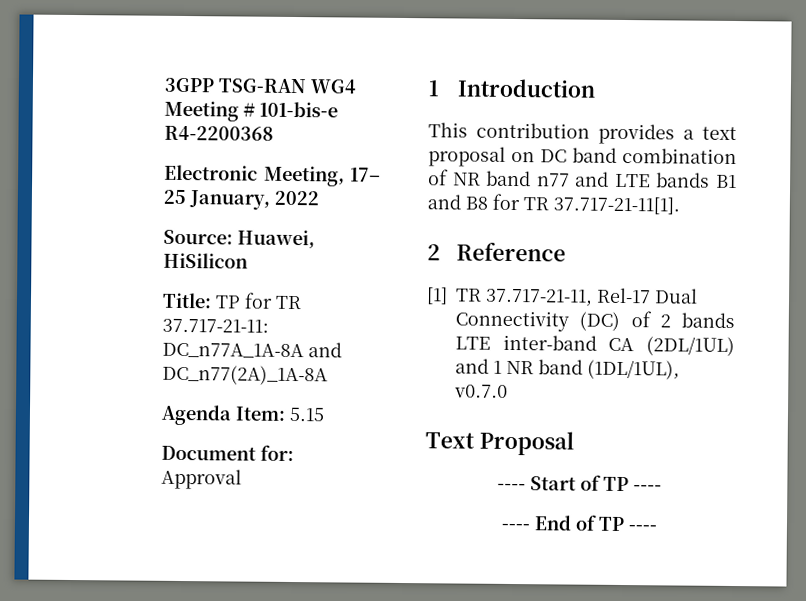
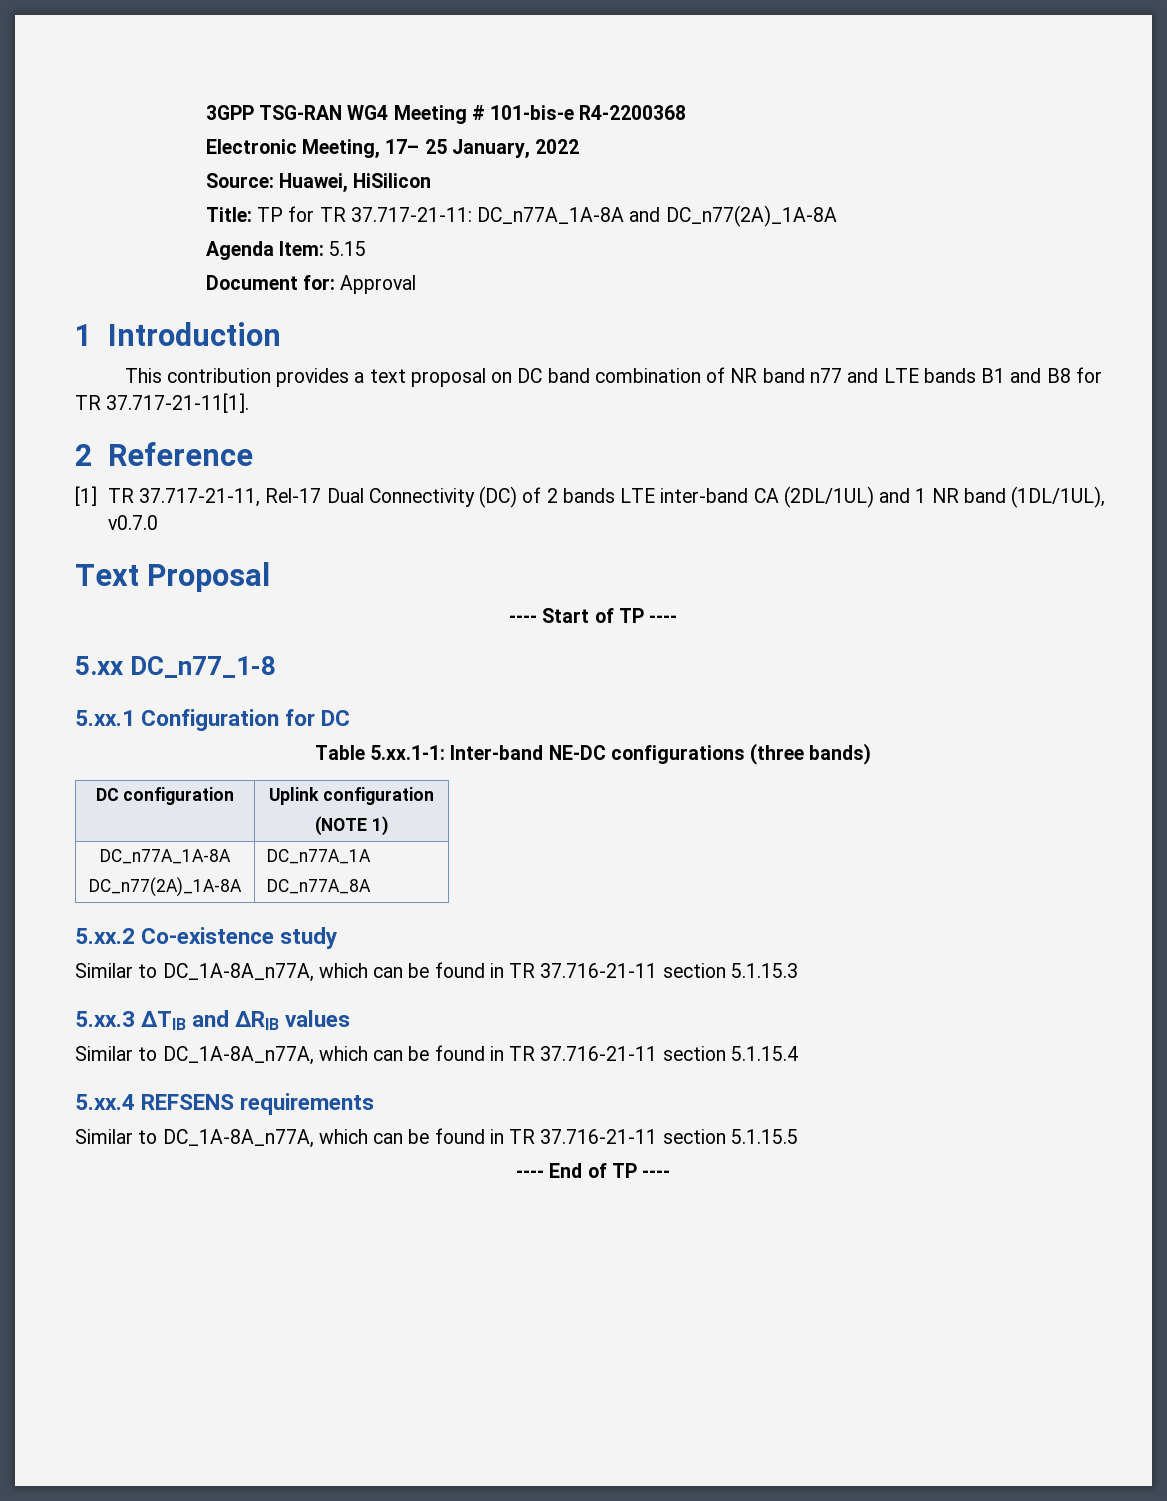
(662, 488) none -> [75,656,277,678] [75,709,351,731] [314,743,872,765] [95,787,235,805] [269,787,434,805] [315,816,388,836] [100,849,231,864] [89,877,242,897] [267,849,372,864] [267,879,372,894] [75,927,338,949] [75,962,798,982] [75,1010,351,1030] [75,1045,798,1065] [75,1093,375,1115] [75,1128,798,1148] // 5.xx DC_n77_1-8 // 5.xx.1 Configuration for DC // Table 5.xx.1-1: Inter-band NE-DC configurations (three bands) // DC configuration | Uplink configuration // (NOTE 1) // DC_n77A_1A-8A // DC_n77(2A)_1A-8A | DC_n77A_1A // DC_n77A_8A // 5.xx.2 Co-existence study // Similar to DC_1A-8A_n77A, which can be found in TR 37.716-21-11 section 5.1.15.3 // 5.xx.3 ∆TIB and ∆RIB values // Similar to DC_1A-8A_n77A, which can be found in TR 37.716-21-11 section 5.1.15.4 // 5.xx.4 REFSENS requirements // Similar to DC_1A-8A_n77A, which can be found in TR 37.716-21-11 section 5.1.15.5

